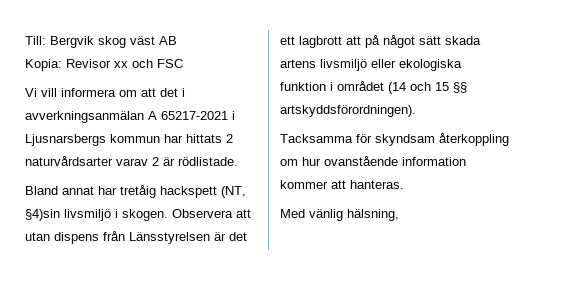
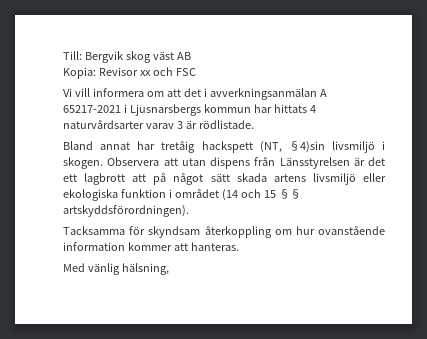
[226,134,233,143] 2 -> [309,105,316,113] 4
[152,157,159,166] 2 -> [176,121,183,129] 3

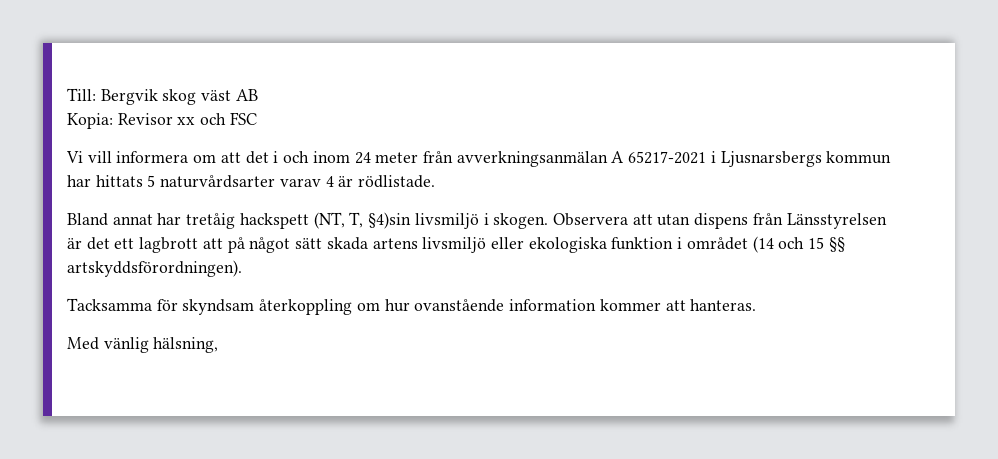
(207, 92) none -> [283,151,453,164] och inom 24 meter från
[309,105,316,113] 4 -> [147,175,156,187] 5
[176,121,183,129] 3 -> [325,176,334,187] 4
(282, 147) none -> [349,212,364,228] T,

